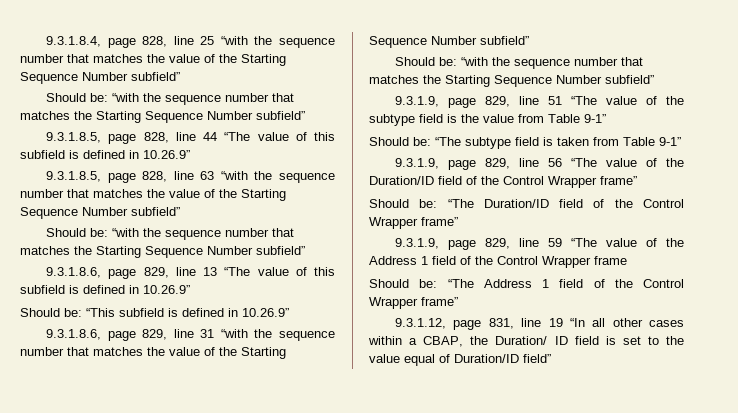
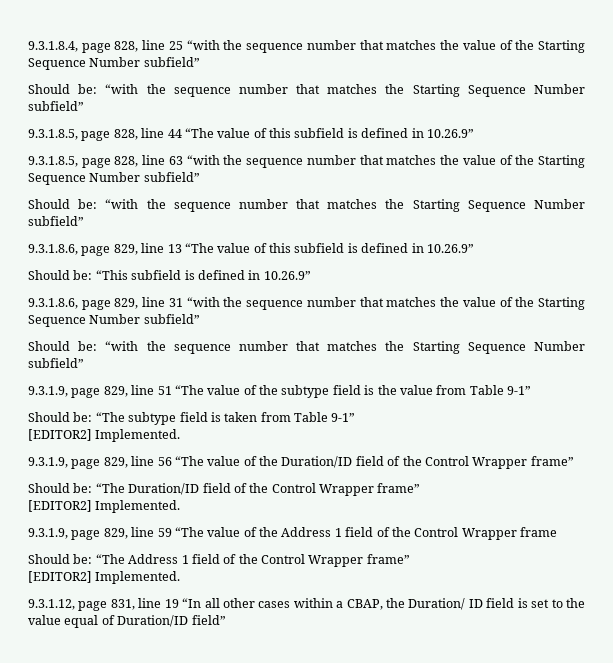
(681, 141) none -> [28,429,181,442] // [EDITOR2] Implemented.
(458, 221) none -> [28,500,181,513] // [EDITOR2] Implemented.
(458, 301) none -> [28,571,181,584] // [EDITOR2] Implemented.

